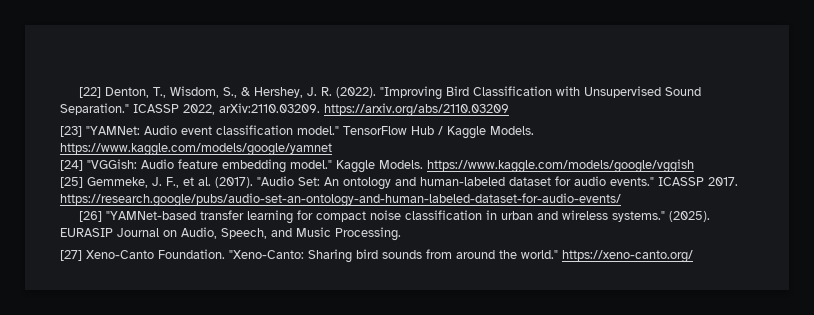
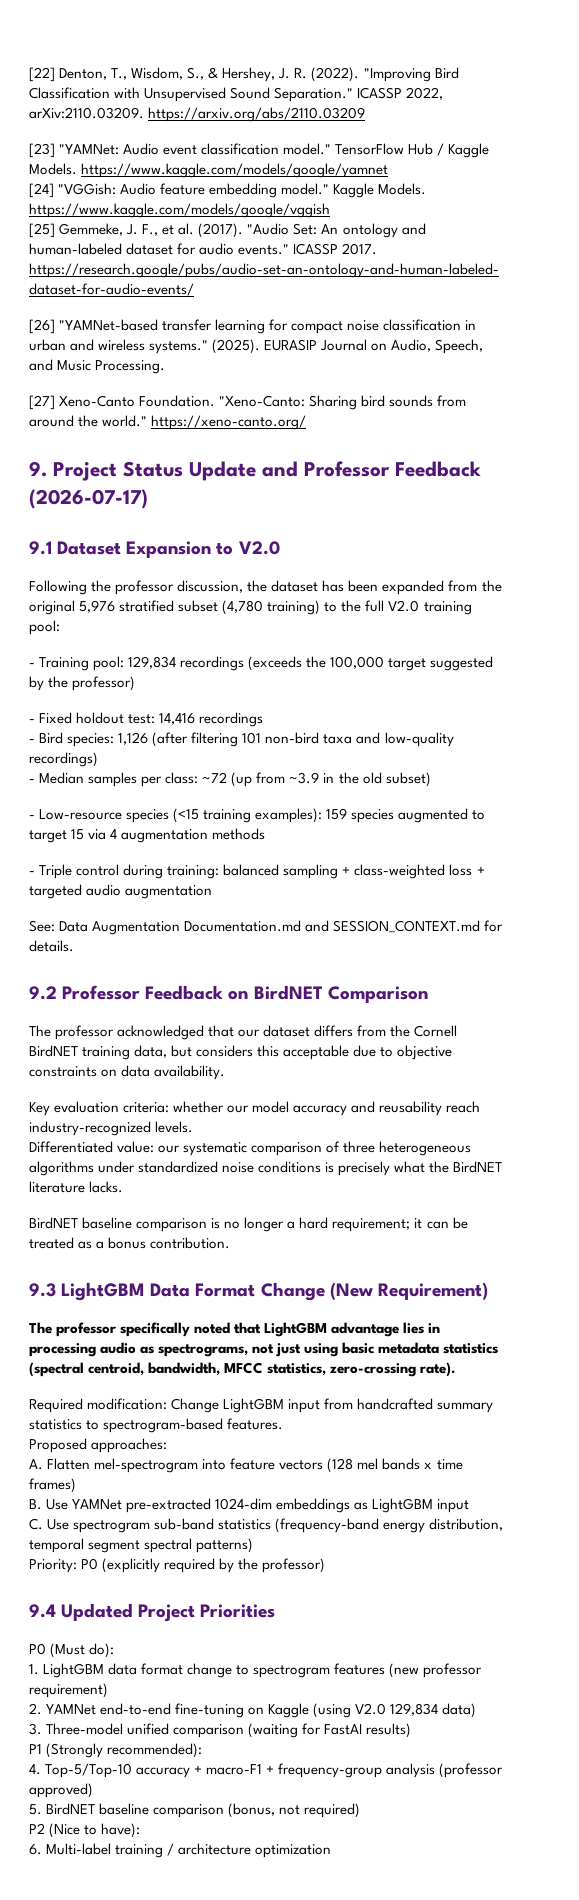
(693, 256) none -> [29,461,481,481] [29,489,148,509] [29,541,280,558] [29,580,502,595] [29,600,472,615] [29,620,60,635] [29,656,494,671] [29,676,136,691] [29,712,264,727] [29,732,454,747] [29,752,98,767] [29,772,431,787] [29,808,486,823] [29,828,266,843] [29,864,485,879] [29,884,213,899] [29,920,504,935] [29,940,74,952] [29,985,428,1003] [29,1025,458,1040] [29,1045,453,1060] [29,1065,226,1080] [29,1101,481,1116] [29,1121,194,1136] [29,1141,472,1156] [29,1161,503,1176] [29,1181,124,1193] [29,1217,468,1232] [29,1237,231,1249] [29,1282,488,1301] [29,1322,441,1337] [29,1342,499,1357] [29,1362,457,1377] [29,1398,494,1413] [29,1418,284,1433] [29,1438,168,1453] [29,1458,463,1473] [29,1478,76,1493] [29,1498,470,1513] [29,1518,504,1533] [29,1538,254,1553] [29,1558,326,1573] [29,1603,276,1622] [29,1643,115,1658] [29,1663,483,1678] [29,1683,108,1698] [29,1703,477,1718] [29,1723,412,1738] [29,1743,203,1758] [29,1763,504,1778] [29,1783,93,1798] [29,1803,361,1818] [29,1823,141,1838] [29,1843,332,1858] // 9. Project Status Update and Professor Feedback (2026-07-17) // 9.1 Dataset Expansion to V2.0 // Following the professor discussion, the dataset has been expanded from the original 5,976 stratified subset (4,780 training) to the full V2.0 training pool: // - Training pool: 129,834 recordings (exceeds the 100,000 target suggested by the professor) // - Fixed holdout test: 14,416 recordings // - Bird species: 1,126 (after filtering 101 non-bird taxa and low-quality recordings) // - Median samples per class: ~72 (up from ~3.9 in the old subset) // - Low-resource species (<15 training examples): 159 species augmented to target 15 via 4 augmentation methods // - Triple control during training: balanced sampling + class-weighted loss + targeted audio augmentation // See: Data Augmentation Documentation.md and SESSION_CONTEXT.md for details. // 9.2 Professor Feedback on BirdNET Comparison // The professor acknowledged that our dataset differs from the Cornell BirdNET training data, but considers this acceptable due to objective constraints on data availability. // Key evaluation criteria: whether our model accuracy and reusability reach industry-recognized levels. // Differentiated value: our systematic comparison of three heterogeneous algorithms under standardized noise conditions is precisely what the BirdNET literature lacks. // BirdNET baseline comparison is no longer a hard requirement; it can be treated as a bonus contribution. // 9.3 LightGBM Data Format Change (New Requirement) // The professor specifically noted that LightGBM advantage lies in processing audio as spectrograms, not just using basic metadata statistics (spectral centroid, bandwidth, MFCC statistics, zero-crossing rate). // Required modification: Change LightGBM input from handcrafted summary statistics to spectrogram-based features. // Proposed approaches: // A. Flatten mel-spectrogram into feature vectors (128 mel bands x time frames) // B. Use YAMNet pre-extracted 1024-dim embeddings as LightGBM input // C. Use spectrogram sub-band statistics (frequency-band energy distribution, temporal segment spectral patterns) // Priority: P0 (explicitly required by the professor) // 9.4 Updated Project Priorities // P0 (Must do): // 1. LightGBM data format change to spectrogram features (new professor requirement) // 2. YAMNet end-to-end fine-tuning on Kaggle (using V2.0 129,834 data) // 3. Three-model unified comparison (waiting for FastAI results) // P1 (Strongly recommended): // 4. Top-5/Top-10 accuracy + macro-F1 + frequency-group analysis (professor approved) // 5. BirdNET baseline comparison (bonus, not required) // P2 (Nice to have): // 6. Multi-label training / architecture optimization

